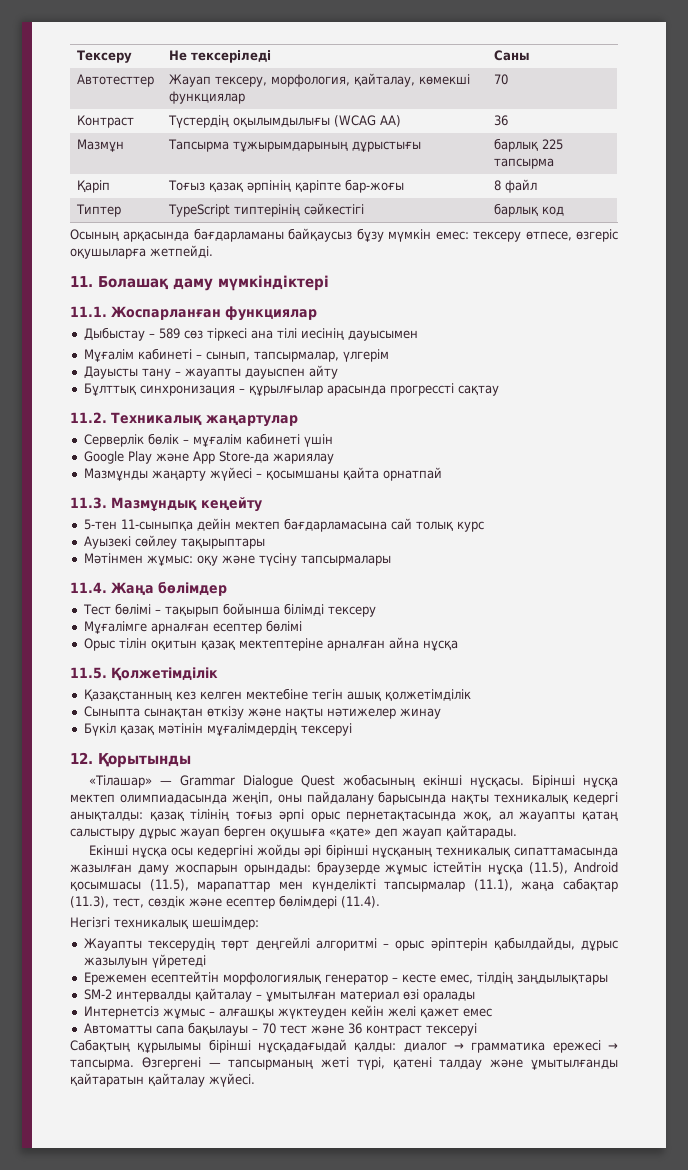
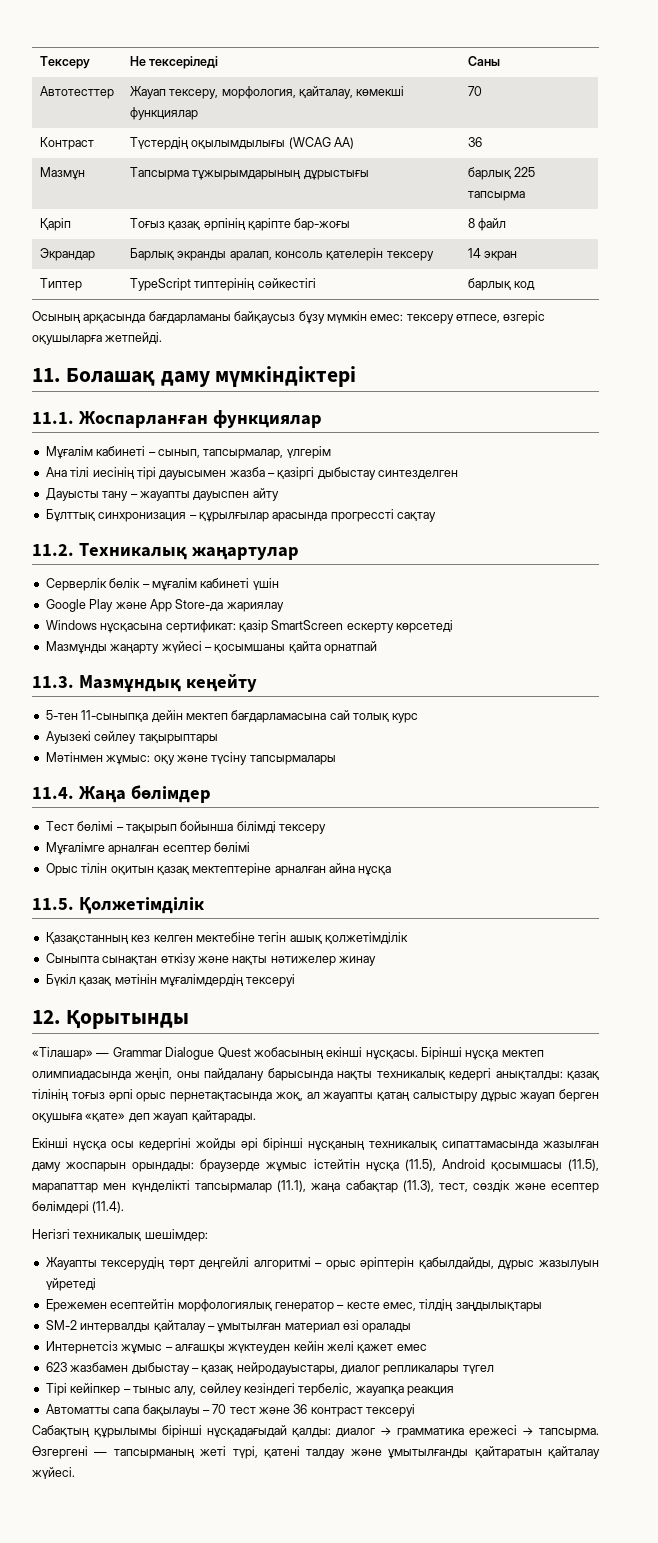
(538, 186) none -> [39,248,95,261] [129,248,434,261] [467,248,518,261] // Экрандар | Барлық экранды аралап, консоль қателерін тексеру | 14 экран
[83,327,418,341] // Дыбыстау – 589 сөз тіркесі ана тілі иесінің дауысымен -> (322, 419) none
(389, 355) none -> [45,467,459,480] // Ана тілі иесінің тірі дауысымен жазба – қазіргі дыбыстау синтезделген
(334, 458) none -> [45,620,453,633] // Windows нұсқасына сертификат: қазір SmartScreen ескерту көрсетеді
(492, 1012) none -> [45,1362,494,1375] [45,1383,455,1396] // 623 жазбамен дыбыстау – қазақ нейродауыстары, диалог репликалары түгел // Тірі кейіпкер – тыныс алу, сөйлеу кезіндегі тербеліс, жауапқа реакция

